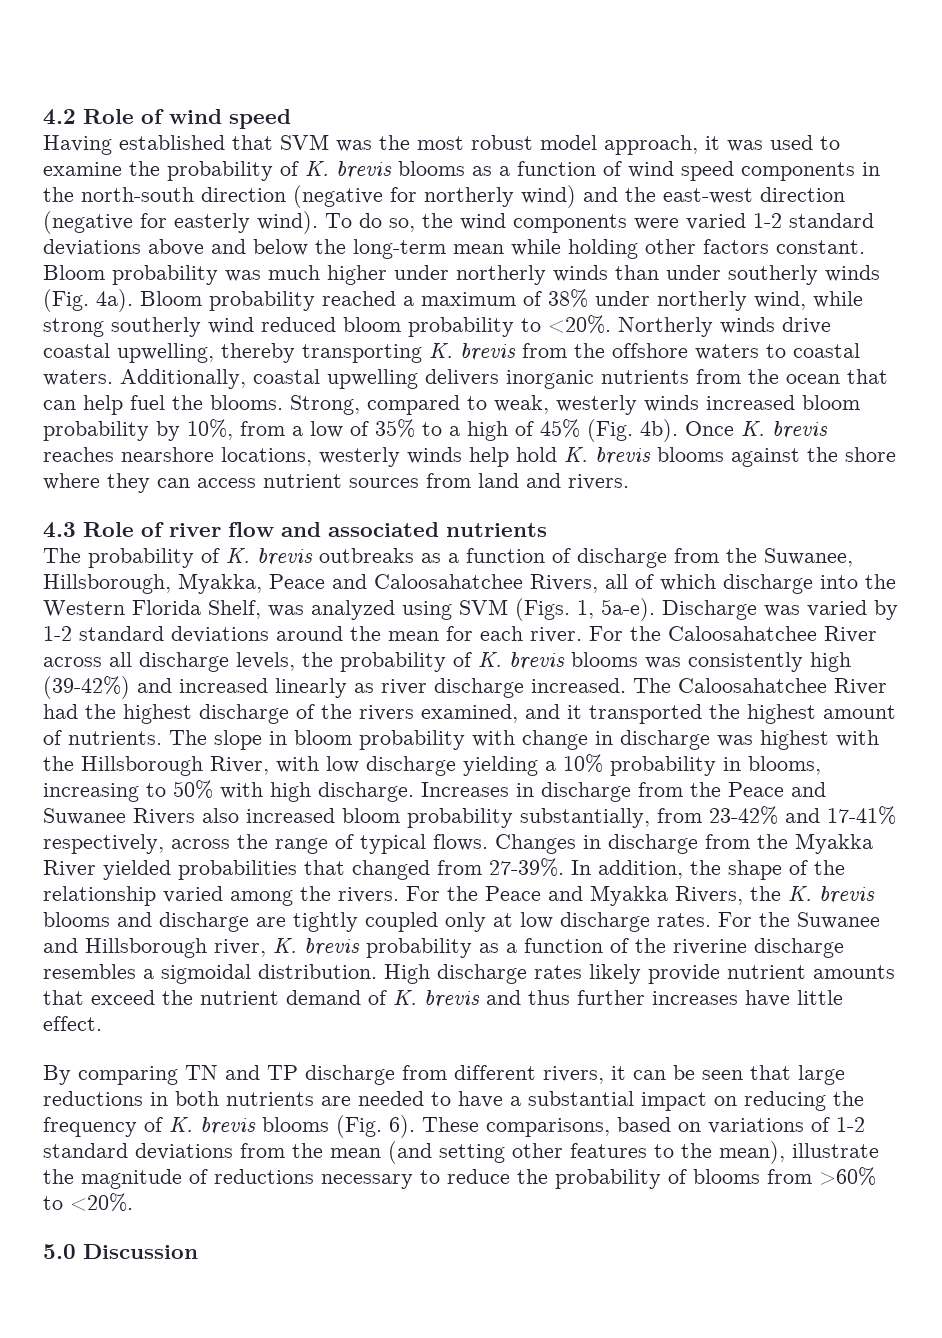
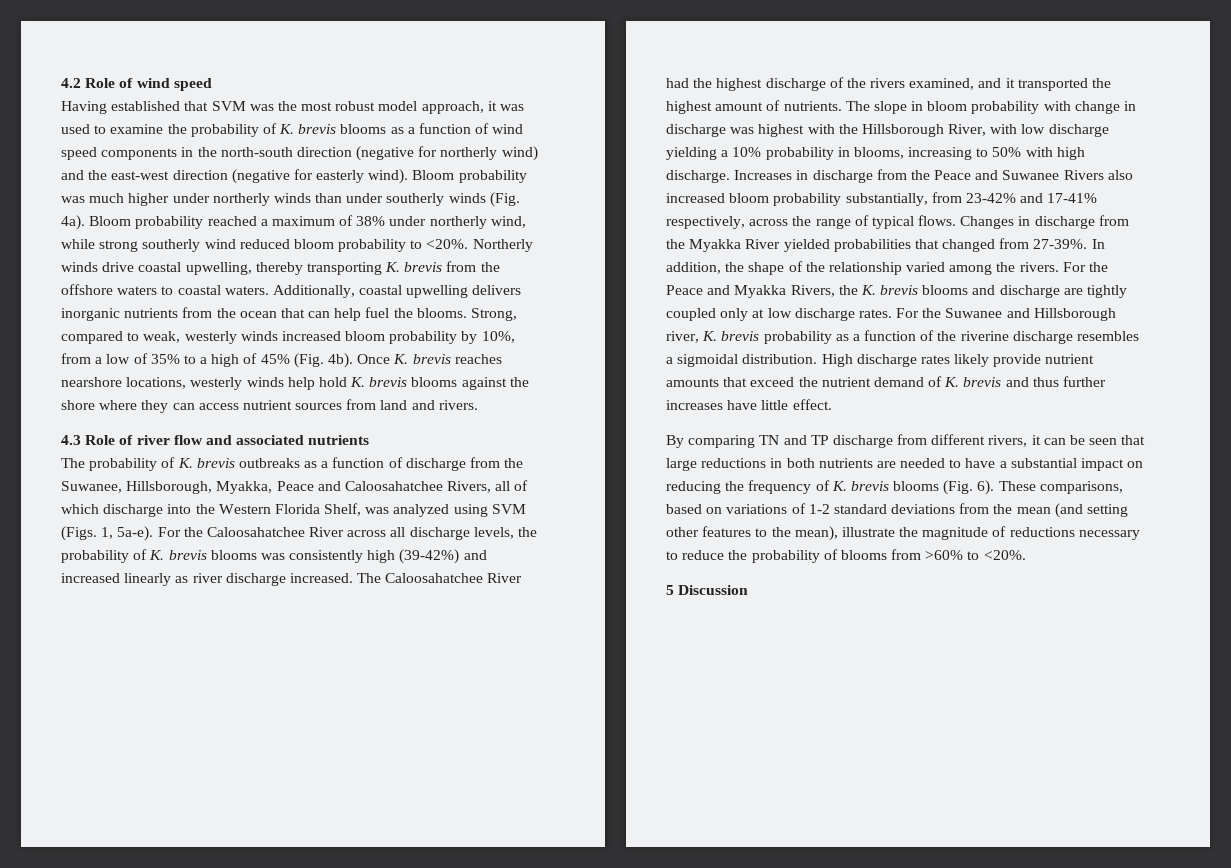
[325,213,874,233] [43,239,865,259] To do so, the wind components were varied 1-2 standard deviations above and below the long-term mean while holding other factors constant. -> (409, 176) none
[662,600,898,620] [43,626,582,643] Discharge was varied by 1-2 standard deviations around the mean for each river. -> (154, 533) none
[43,1244,76,1259] 5.0 -> [666,585,674,595] 5

